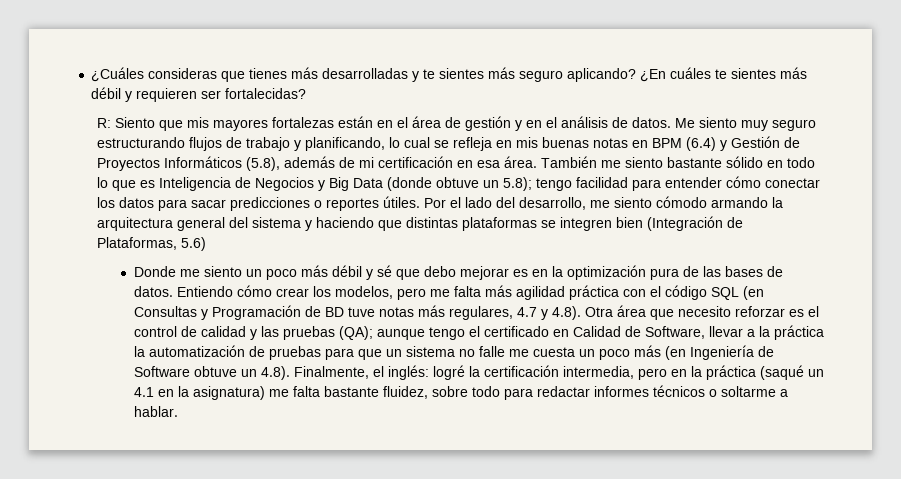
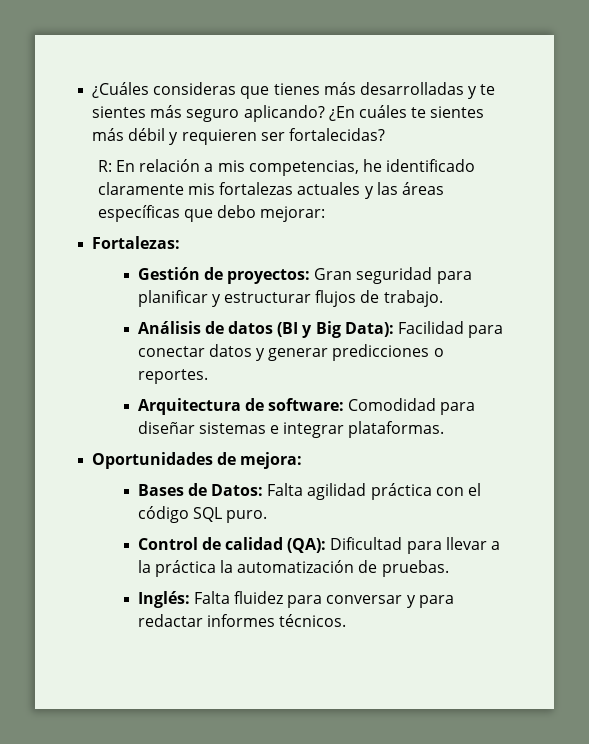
[115,116,817,131] [97,136,801,151] [97,156,816,171] [97,176,821,191] [97,196,784,211] [97,216,744,231] [97,237,207,251] [133,265,783,280] [133,285,512,300] Siento que mis mayores fortalezas están en el área de gestión y en el análisis de datos. Me siento muy seguro estructurando flujos de trabajo y planificando, lo cual se refleja en mis buenas notas en BPM (6.4) y Gestión de Proyectos Informáticos (5.8), además de mi certificación en esa área. También me siento bastante sólido en todo lo que es Inteligencia de Negocios y Big Data (donde obtuve un 5.8); tengo facilidad para entender cómo conectar los datos para sacar predicciones o reportes útiles. Por el lado del desarrollo, me siento cómodo armando la arquitectura general del sistema y haciendo que distintas plataformas se integren bien (Integración de Plataformas, 5.6) // Donde me siento un poco más débil y sé que debo mejorar es en la optimización pura de las bases de datos. Entiendo cómo crear los modelos, pero me falta más -> [116,159,476,176] [97,182,444,199] [97,205,326,222] [92,236,181,249] [137,267,472,284] [137,290,443,307] [137,321,504,338] [137,344,444,361] [137,369,208,384] [137,398,476,415] [137,421,445,438] [92,452,303,469] [137,483,304,496] En relación a mis competencias, he identificado claramente mis fortalezas actuales y las áreas específicas que debo mejorar: // Fortalezas: // Gestión de proyectos: Gran seguridad para planificar y estructurar flujos de trabajo. // Análisis de datos (BI y Big Data): Facilidad para conectar datos y generar predicciones o reportes. // Arquitectura de software: Comodidad para diseñar sistemas e integrar plataformas. // Oportunidades de mejora: // Bases de Datos: Falta
[742,286,764,300] [133,305,819,320] [133,326,705,340] (en Consultas y Programación de BD tuve notas más regulares, 4.7 y 4.8). Otra área que necesito reforzar es el control de calidad y las pruebas (QA); aunque tengo el certificado en Calidad de Software, -> [226,510,268,523] [137,537,442,554] puro. // Control de calidad (QA): Dificultad para
[268,345,774,360] [133,365,824,380] [133,385,788,400] [133,406,178,417] pruebas para que un sistema no falle me cuesta un poco más (en Ingeniería de Software obtuve un 4.8). Finalmente, el inglés: logré la certificación intermedia, pero en la práctica (saqué un 4.1 en la asignatura) me falta bastante fluidez, sobre todo para redactar informes técnicos o soltarme a hablar. -> [381,560,449,577] [137,591,454,608] [137,614,347,627] pruebas. // Inglés: Falta fluidez para conversar y para redactar informes técnicos.

